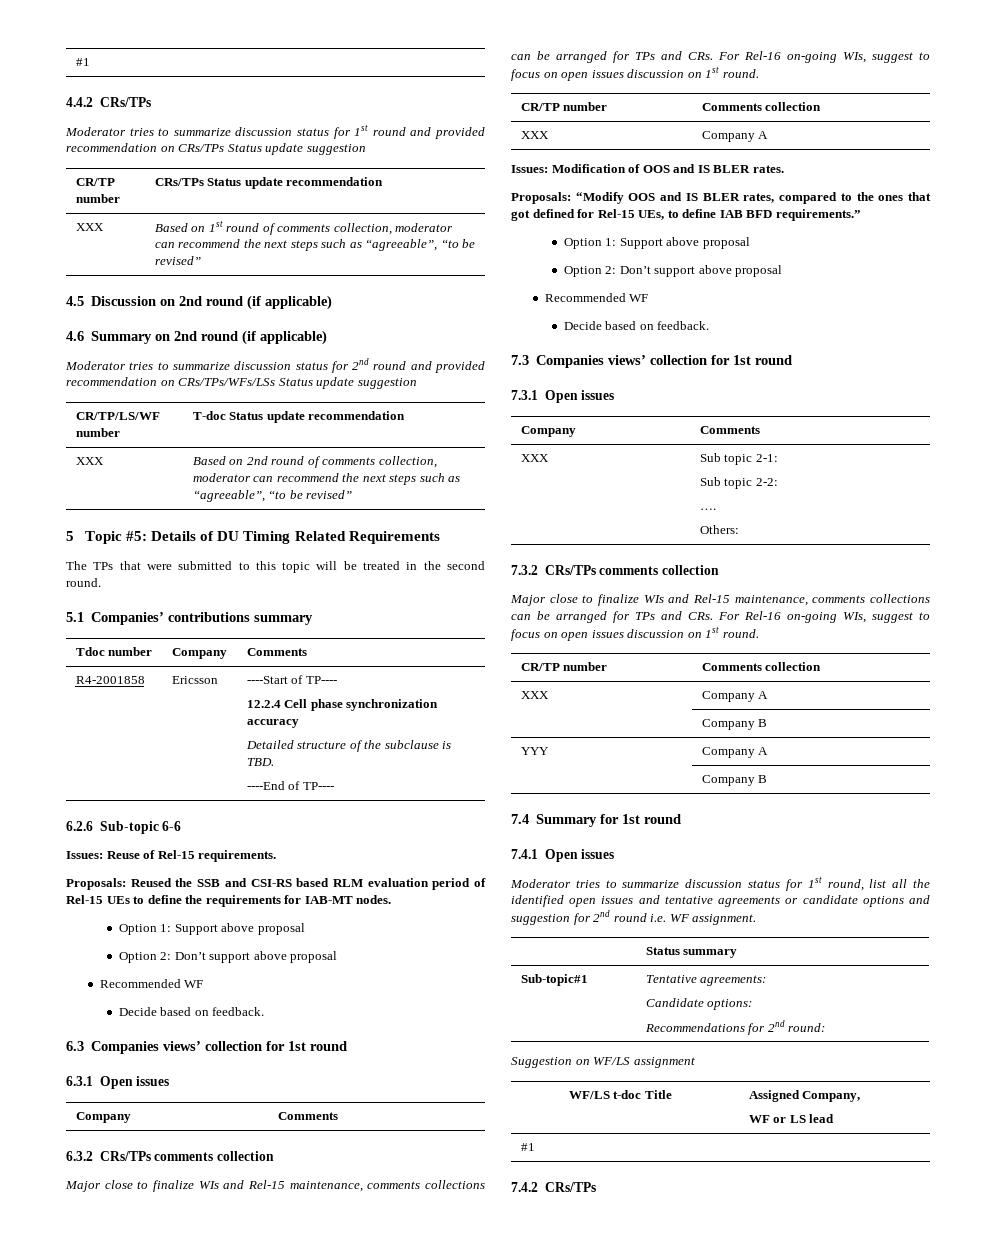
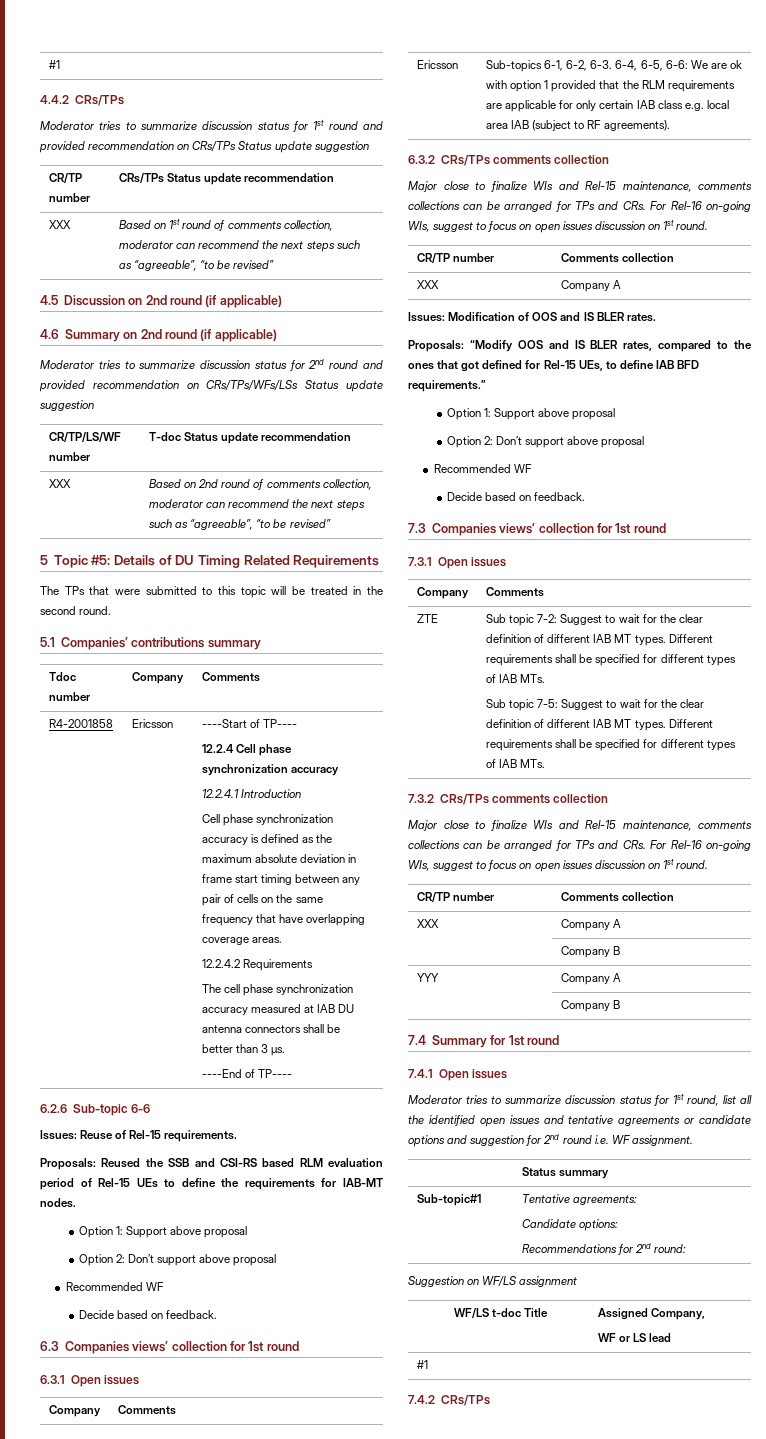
[245,740,452,752] [246,758,274,766] Detailed structure of the subclause is TBD. -> [201,789,302,798] [201,814,334,826] [201,834,333,845] [201,854,357,863] [201,874,361,885] [201,894,323,906] [201,914,366,926] [201,937,283,945] [201,959,314,971] [201,984,354,996] [201,1004,355,1015] [201,1024,341,1033] [201,1044,286,1056] 12.2.4.1 Introduction // Cell phase synchronization accuracy is defined as the maximum absolute deviation in frame start timing between any pair of cells on the same frequency that have overlapping coverage areas. // 12.2.4.2 Requirements // The cell phase synchronization accuracy measured at IAB DU antenna connectors shall be better than 3 µs.
(338, 1116) none -> [416,60,458,69] [485,60,742,72] [485,80,735,92] [485,100,729,112] [485,120,670,131] // Ericsson | Sub-topics 6-1, 6-2, 6-3. 6-4, 6-5, 6-6: We are ok with option 1 provided that the RLM requirements are applicable for only certain IAB class e.g. local area IAB (subject to RF agreements).
[520,454,549,462] [699,453,778,465] [699,477,778,489] [699,508,716,510] [699,525,739,534] XXX | Sub topic 2-1: // Sub topic 2-2: // …. // Others: -> [416,614,438,623] [485,614,703,626] [485,634,713,646] [485,654,736,666] [485,674,546,683] [485,699,704,711] [485,719,713,731] [485,739,736,751] [485,759,546,768] ZTE | Sub topic 7-2: Suggest to wait for the clear definition of different IAB MT types. Different requirements shall be specified for different types of IAB MTs. // Sub topic 7-5: Suggest to wait for the clear definition of different IAB MT types. Different requirements shall be specified for different types of IAB MTs.

